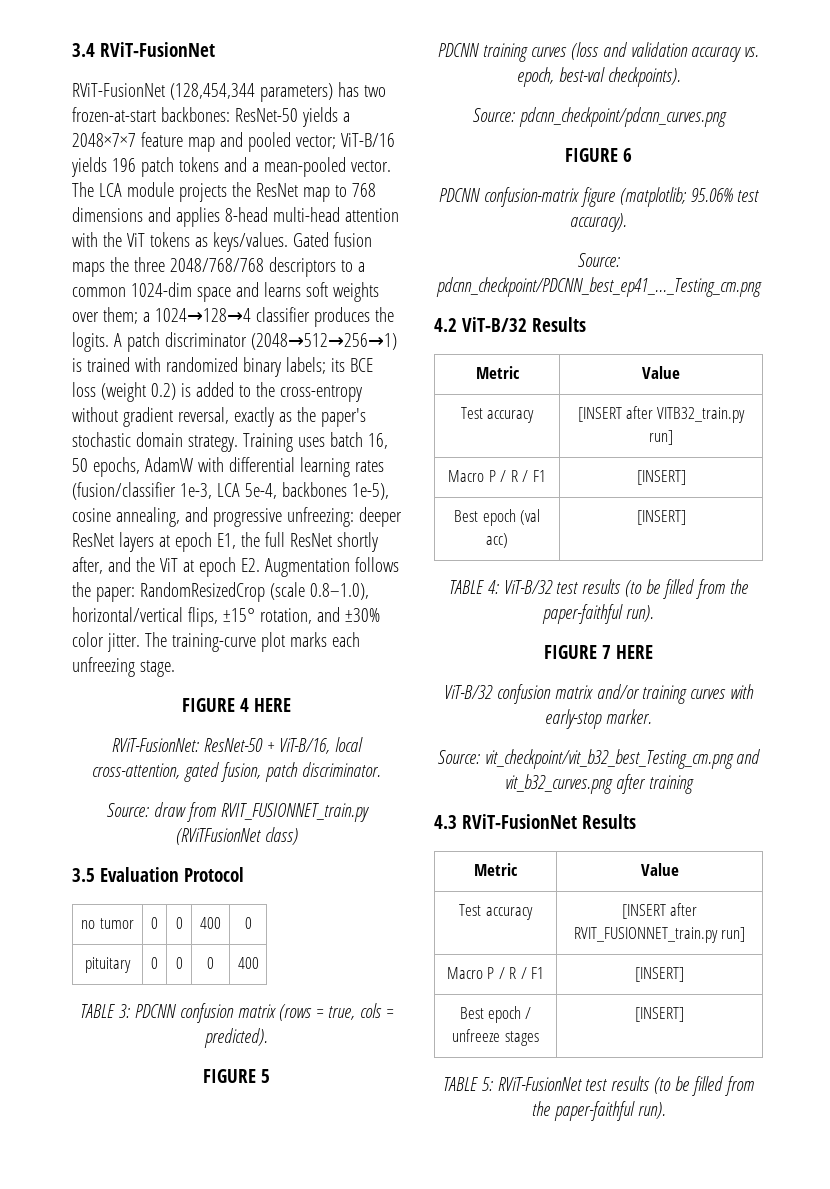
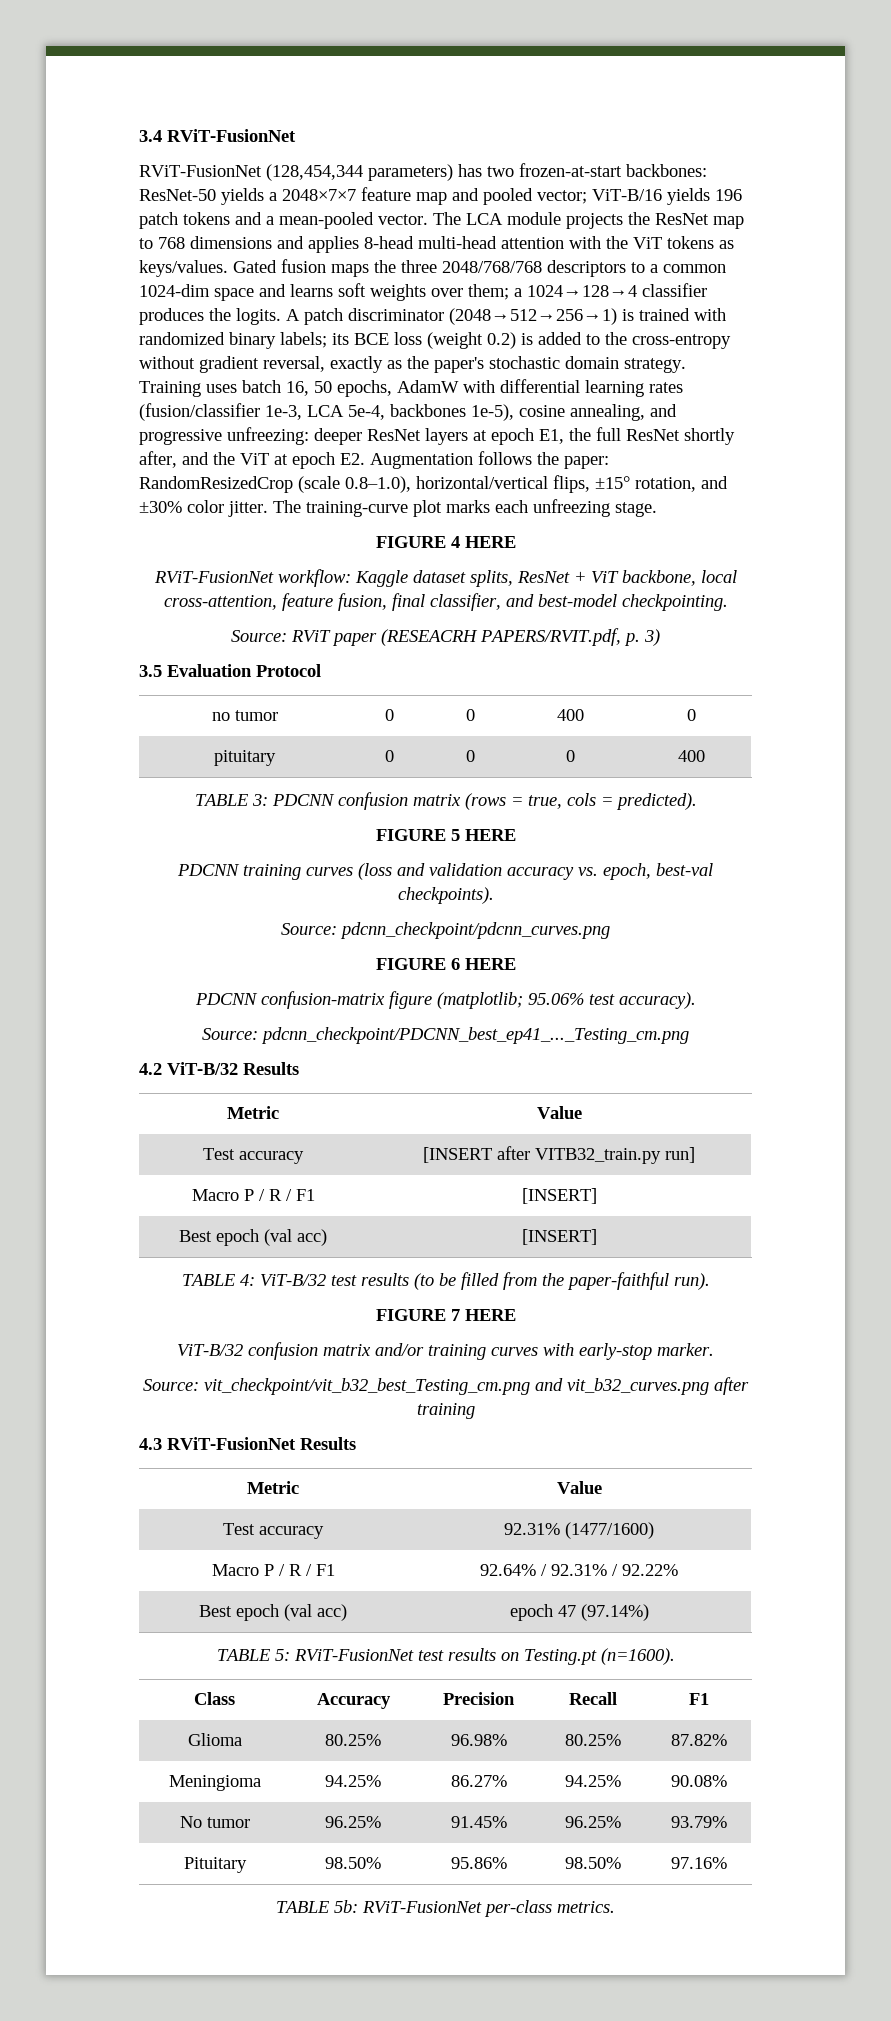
[111,737,364,754] [92,762,381,782] [106,802,369,822] [175,827,298,845] RViT-FusionNet: ResNet-50 + ViT-B/16, local cross-attention, gated fusion, patch discriminator. // Source: draw from RVIT_FUSIONNET_train.py (RViTFusionNet class) -> [153,569,737,587] [163,593,728,611] [231,628,660,646] RViT-FusionNet workflow: Kaggle dataset splits, ResNet + ViT backbone, local cross-attention, feature fusion, final classifier, and best-model checkpointing. // Source: RViT paper (RESEACRH PAPERS/RVIT.pdf, p. 3)
(270, 1076) none -> [464,829,516,841] HERE
(632, 155) none -> [464,958,516,970] HERE
[621,903,698,919] [573,927,746,943] [446,967,545,979] [635,967,684,982] [459,1006,532,1023] [452,1029,539,1046] [635,1007,684,1022] [INSERT after RVIT_FUSIONNET_train.py run] // Macro P / R / F1 | [INSERT] // Best epoch / unfreeze stages | [INSERT] -> [504,1522,654,1539] [211,1564,335,1576] [480,1564,678,1576] [199,1604,347,1621] [509,1604,649,1621] 92.31% (1477/1600) // Macro P / R / F1 | 92.64% / 92.31% / 92.22% // Best epoch (val acc) | epoch 47 (97.14%)
[654,1076,755,1096] [531,1101,666,1121] (to be filled from the paper-faithful run). -> [500,1648,675,1665] [194,1692,235,1705] [316,1693,391,1709] [443,1692,515,1705] [569,1692,617,1705] [688,1693,709,1705] [187,1733,242,1746] [325,1734,381,1746] [450,1734,507,1746] [565,1734,621,1746] [670,1734,727,1746] [168,1775,261,1791] [325,1775,381,1787] [450,1775,507,1787] [565,1775,621,1787] [670,1775,727,1787] [179,1816,250,1828] [325,1816,381,1828] [450,1816,507,1828] [565,1816,621,1828] [670,1816,727,1828] [183,1857,247,1873] [325,1857,381,1869] [450,1857,507,1869] [565,1857,621,1869] [670,1857,727,1869] [276,1900,615,1917] on Testing.pt (n=1600). // Class | Accuracy | Precision | Recall | F1 // Glioma | 80.25% | 96.98% | 80.25% | 87.82% // Meningioma | 94.25% | 86.27% | 94.25% | 90.08% // No tumor | 96.25% | 91.45% | 96.25% | 93.79% // Pituitary | 98.50% | 95.86% | 98.50% | 97.16% // TABLE 5b: RViT-FusionNet per-class metrics.

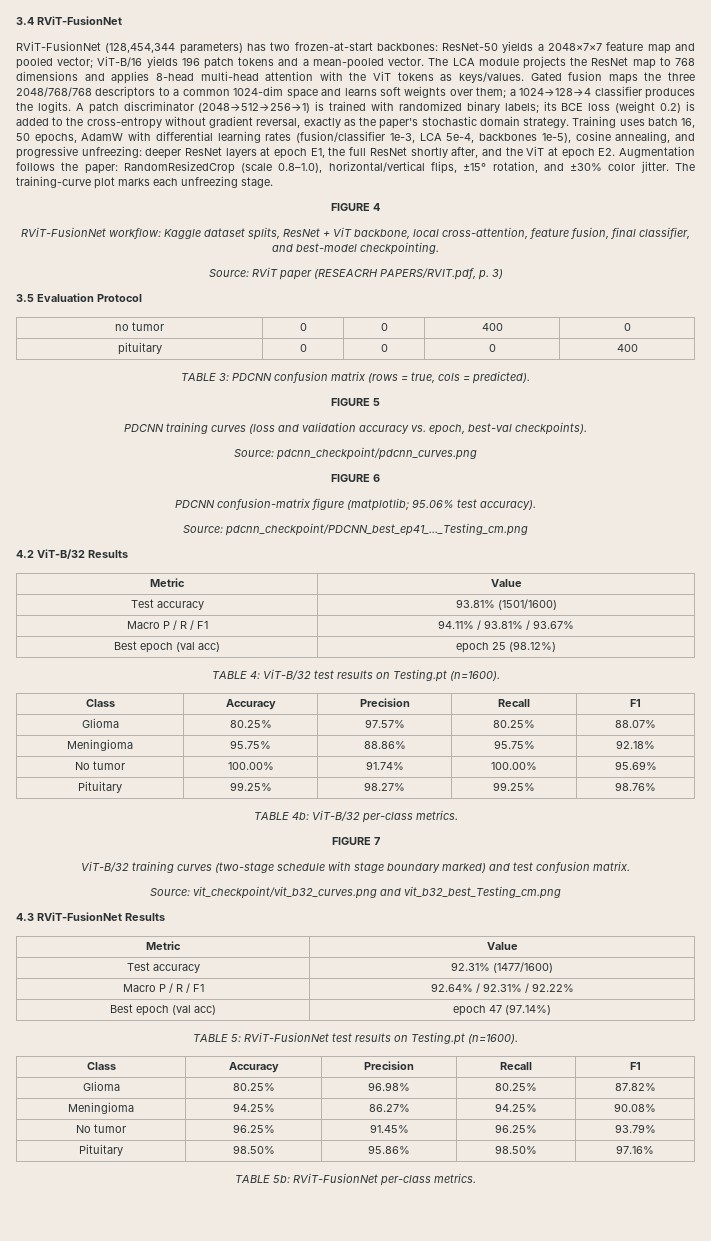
[464,536,516,548] HERE -> (380, 207) none
[464,829,516,841] HERE -> (380, 402) none
[464,958,516,970] HERE -> (380, 478) none
[423,1146,695,1164] [191,1189,315,1201] [521,1188,597,1204] [179,1229,327,1246] [521,1229,597,1245] [INSERT after VITB32_train.py run] // Macro P / R / F1 | [INSERT] // Best epoch (val acc) | [INSERT] -> [455,599,557,610] [126,620,208,630] [438,620,574,630] [114,641,220,653] [456,641,556,653] 93.81% (1501/1600) // Macro P / R / F1 | 94.11% / 93.81% / 93.67% // Best epoch (val acc) | epoch 25 (98.12%)
[413,1272,710,1290] (to be filled from the paper-faithful run). -> [375,669,500,682] [85,699,115,707] [225,699,276,710] [359,698,410,707] [498,699,530,707] [630,699,641,707] [81,718,119,728] [229,720,272,728] [364,719,405,728] [493,720,535,728] [615,720,656,728] [67,739,133,751] [230,740,271,749] [363,741,406,749] [493,740,535,749] [616,740,655,749] [75,761,125,770] [227,762,274,770] [365,761,404,770] [491,762,537,770] [614,761,657,770] [78,781,122,793] [229,782,272,791] [364,782,405,791] [493,782,535,791] [615,782,656,791] [253,810,458,823] on Testing.pt (n=1600). // Class | Accuracy | Precision | Recall | F1 // Glioma | 80.25% | 97.57% | 80.25% | 88.07% // Meningioma | 95.75% | 88.86% | 95.75% | 92.18% // No tumor | 100.00% | 91.74% | 100.00% | 95.69% // Pituitary | 99.25% | 98.27% | 99.25% | 98.76% // TABLE 4b: ViT-B/32 per-class metrics.
[464,1309,516,1321] [177,1342,714,1360] [143,1377,749,1395] [416,1403,475,1419] HERE // ViT-B/32 confusion matrix and/or training curves with early-stop marker. // Source: vit_checkpoint/vit_b32_best_Testing_cm.png and vit_b32_curves.png after training -> [81,861,630,873] [150,886,561,899] // ViT-B/32 training curves (two-stage schedule with stage boundary marked) and test confusion matrix. // Source: vit_checkpoint/vit_b32_curves.png and vit_b32_best_Testing_cm.png

